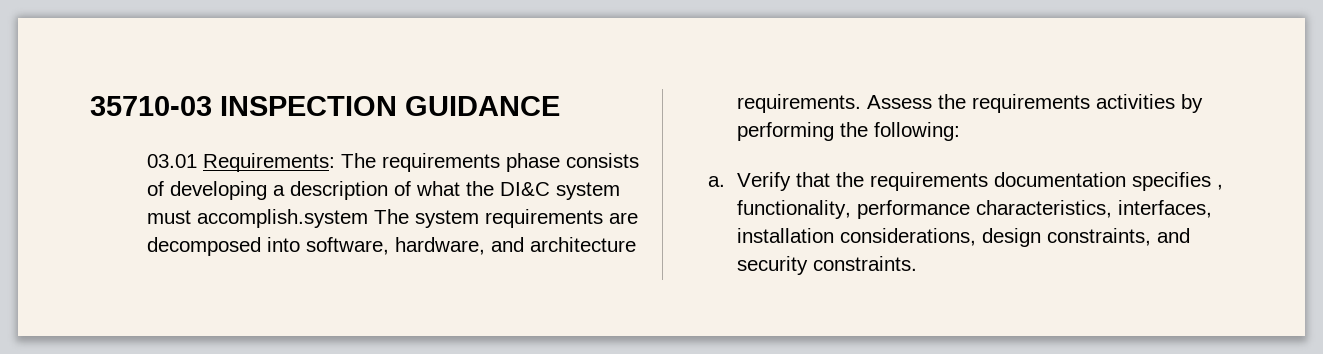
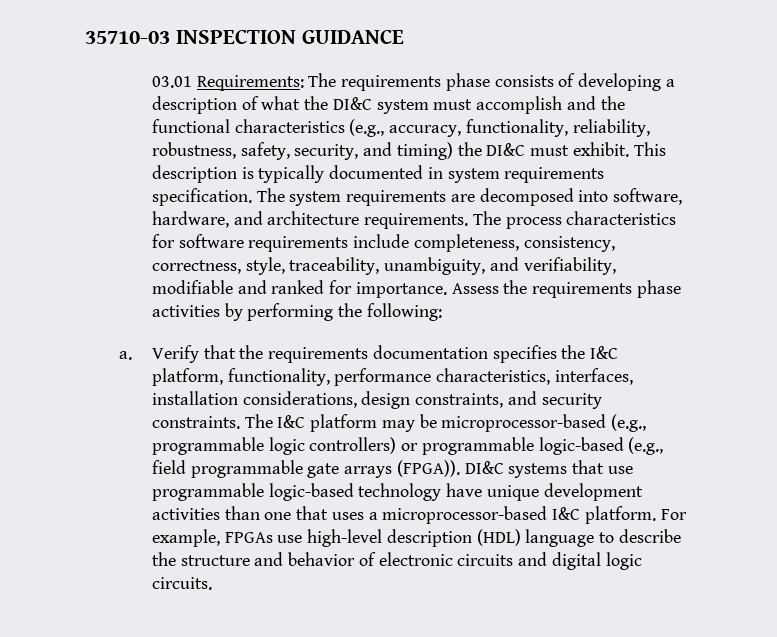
[196,209,368,228] accomplish.system -> [476,96,625,114] [152,119,650,137] [152,142,666,160] [152,165,605,183] [152,188,253,206] accomplish and the functional characteristics (e.g., accuracy, functionality, reliability, robustness, safety, security, and timing) the DI&C must exhibit. This description is typically documented in system requirements specification.
(861, 103) none -> [472,211,677,229] [152,234,615,252] [152,257,616,275] [152,280,447,298] The process characteristics for software requirements include completeness, consistency, correctness, style, traceability, unambiguity, and verifiability, modifiable and ranked for importance.
(1090, 103) none -> [636,280,681,298] phase
[1216,184,1223,190] , -> [561,345,619,359] [152,368,224,386] the I&C platform,
(917, 263) none -> [244,414,647,432] [152,437,664,455] [152,460,633,478] [152,483,643,501] [152,506,687,524] [152,529,681,547] [152,552,642,570] [152,577,213,590] The I&C platform may be microprocessor-based (e.g., programmable logic controllers) or programmable logic-based (e.g., field programmable gate arrays (FPGA)). DI&C systems that use programmable logic-based technology have unique development activities than one that uses a microprocessor-based I&C platform. For example, FPGAs use high-level description (HDL) language to describe the structure and behavior of electronic circuits and digital logic circuits.

